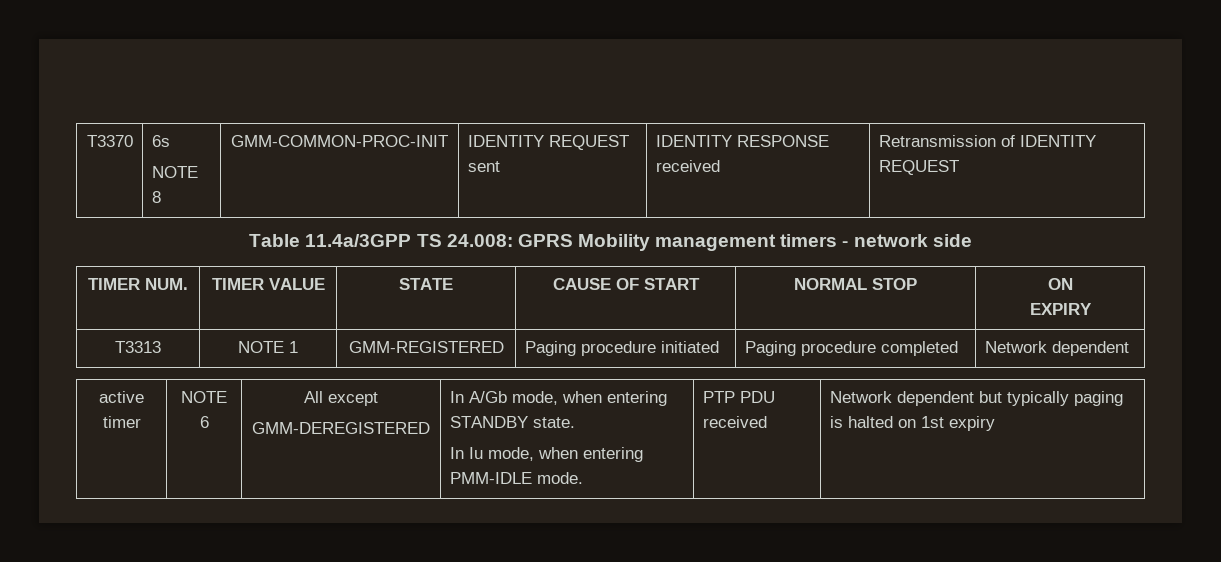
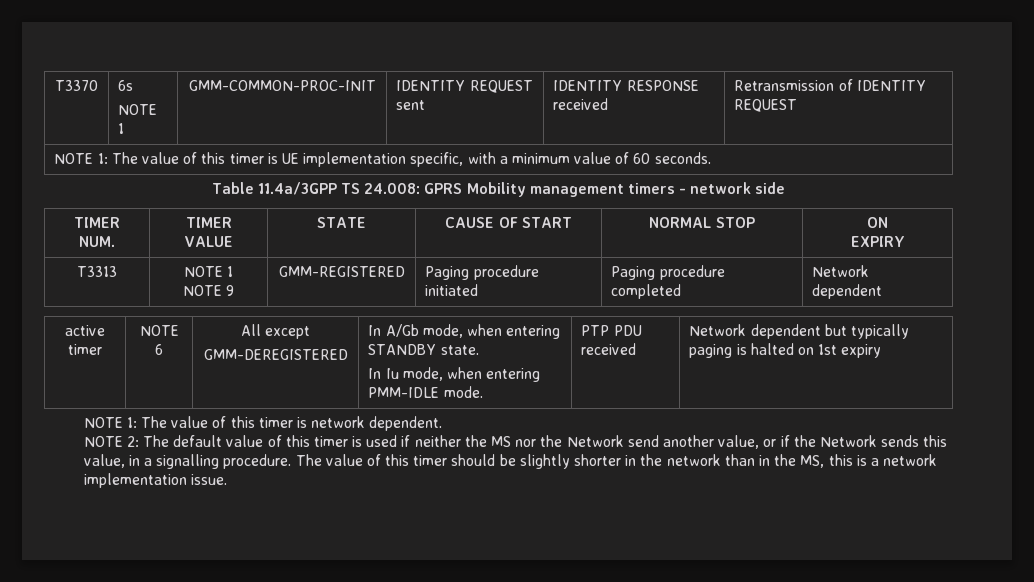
[151,191,161,203] 8 -> [118,123,125,134] 1
(959, 167) none -> [54,152,711,167] // NOTE 1: The value of this timer is UE implementation specific, with a minimum value of 60 seconds.
(298, 347) none -> [182,285,235,296] // NOTE 9
(995, 423) none -> [83,416,443,431] [83,435,948,449] [83,454,938,469] [83,473,227,488] // NOTE 1: The value of this timer is network dependent. // NOTE 2: The default value of this timer is used if neither the MS nor the Network send another value, or if the Network sends this value, in a signalling procedure. The value of this timer should be slightly shorter in the network than in the MS, this is a network implementation issue.

